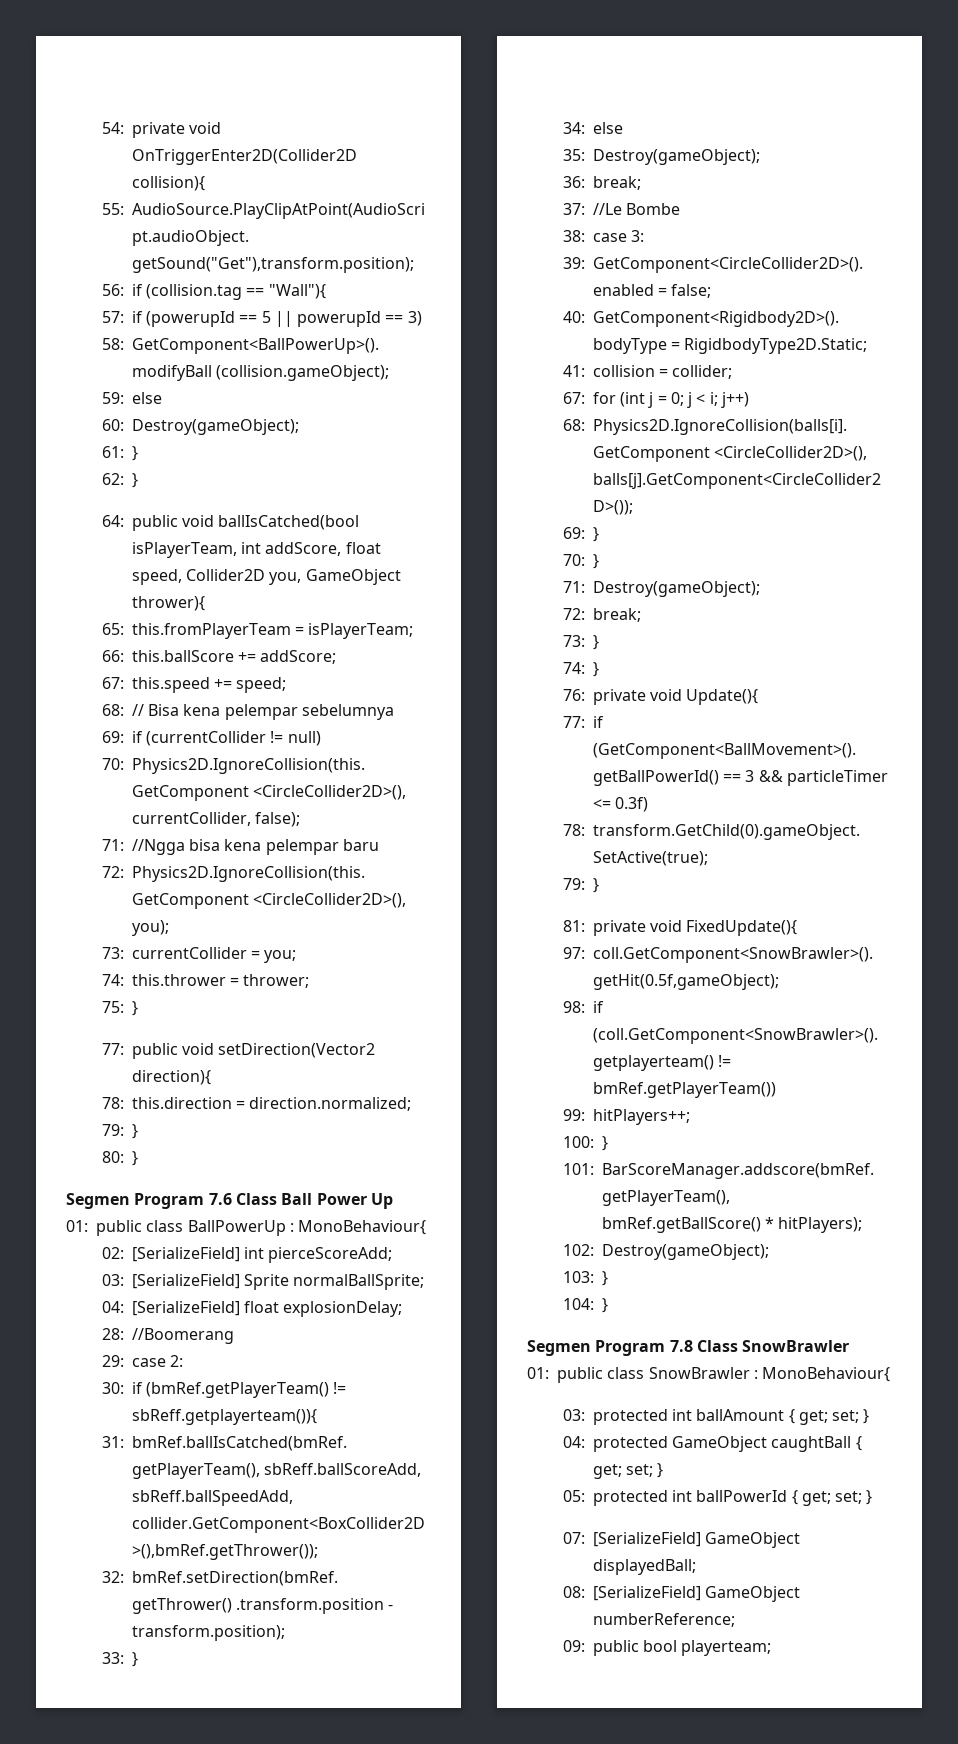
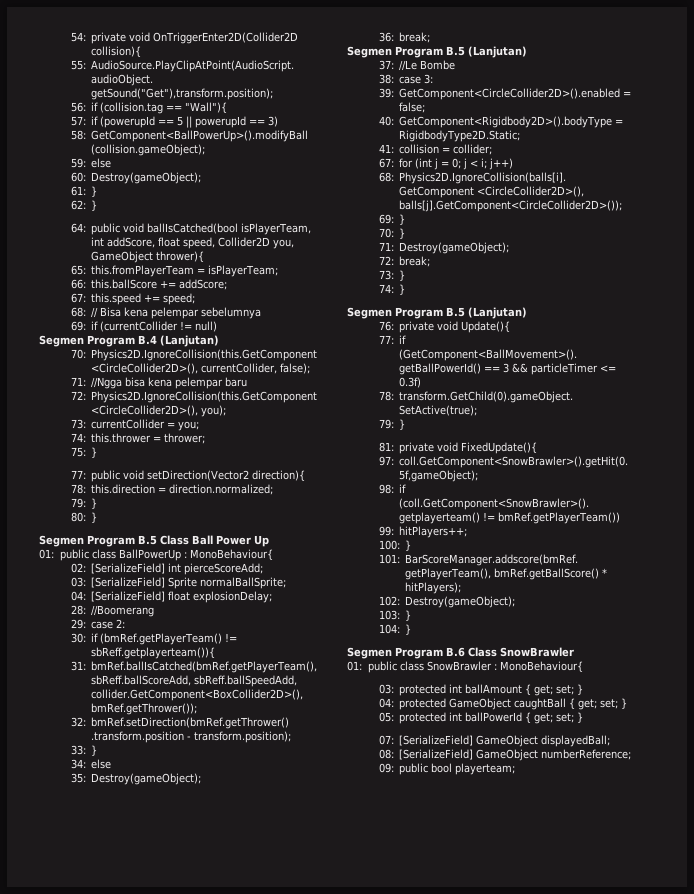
(321, 738) none -> [39,335,219,347] // Segmen Program B.4 (Lanjutan)
[208,1193,232,1205] 7.6 -> [138,535,157,545] B.5
(641, 183) none -> [347,46,527,58] // Segmen Program B.5 (Lanjutan)
(599, 669) none -> [347,307,527,319] // Segmen Program B.5 (Lanjutan)
[669,1340,693,1352] 7.8 -> [446,647,465,657] B.6

